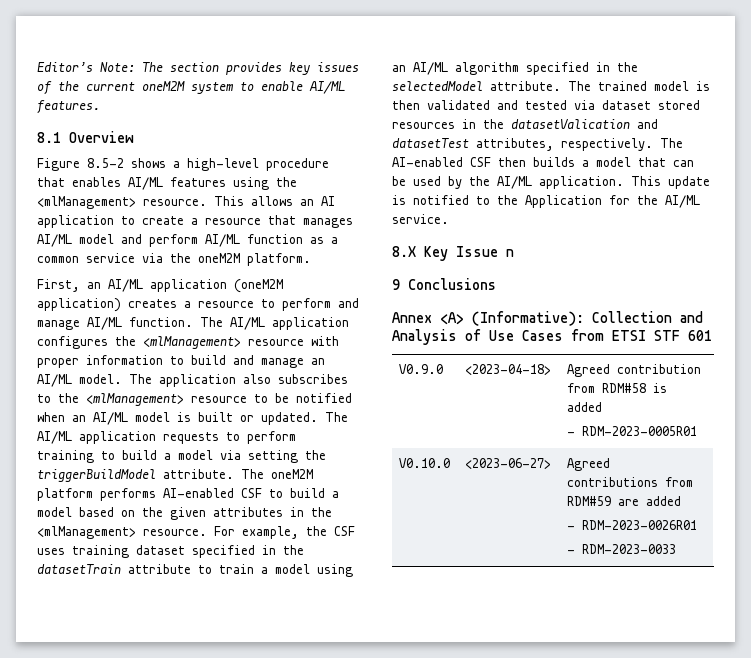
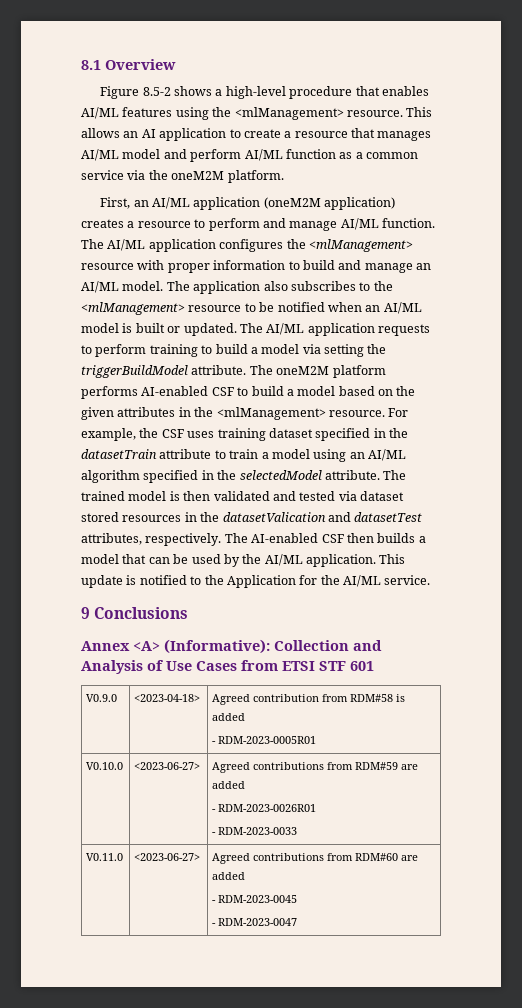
[37,62,359,75] [37,81,345,95] [37,100,100,114] Editor’s Note: The section provides key issues of the current oneM2M system to enable AI/ML features. // -> (81, 65) none
[392,246,514,261] // 8.X Key Issue n -> (431, 580) none
(677, 549) none -> [86,853,124,861] [134,853,201,861] [212,853,419,864] [212,872,246,880] [212,895,298,903] [212,918,298,926] // V0.11.0 | <2023-06-27> | Agreed contributions from RDM#60 are added // - RDM-2023-0045 // - RDM-2023-0047

